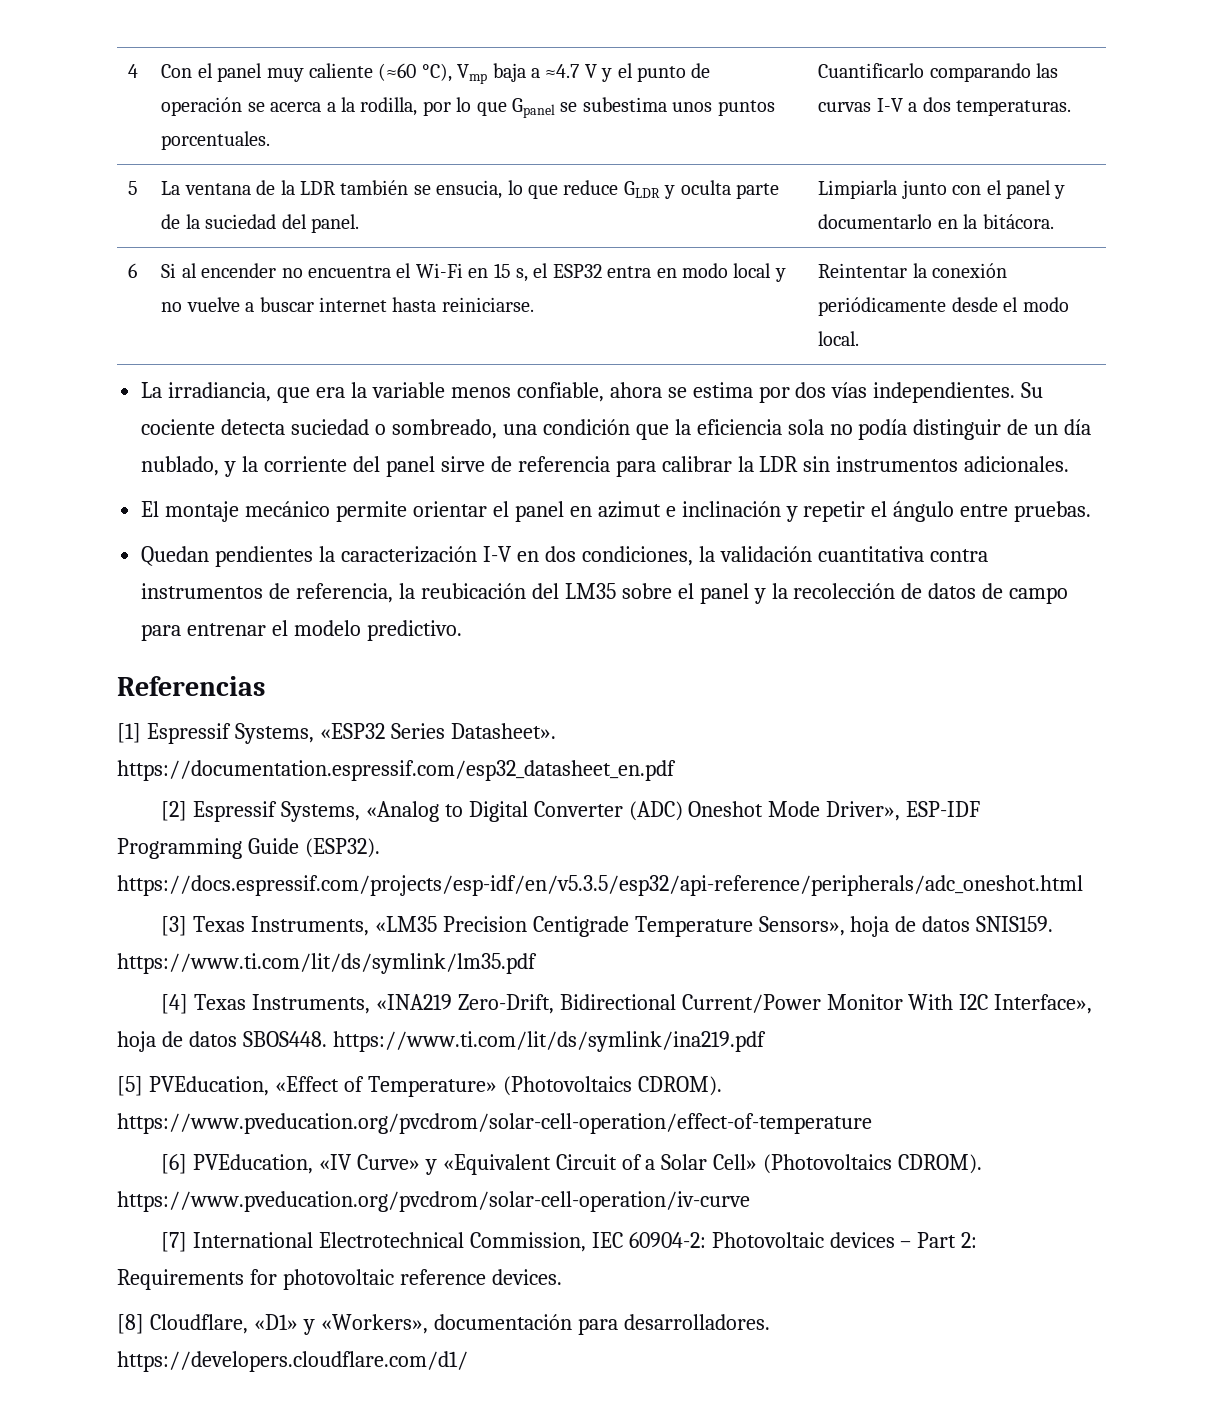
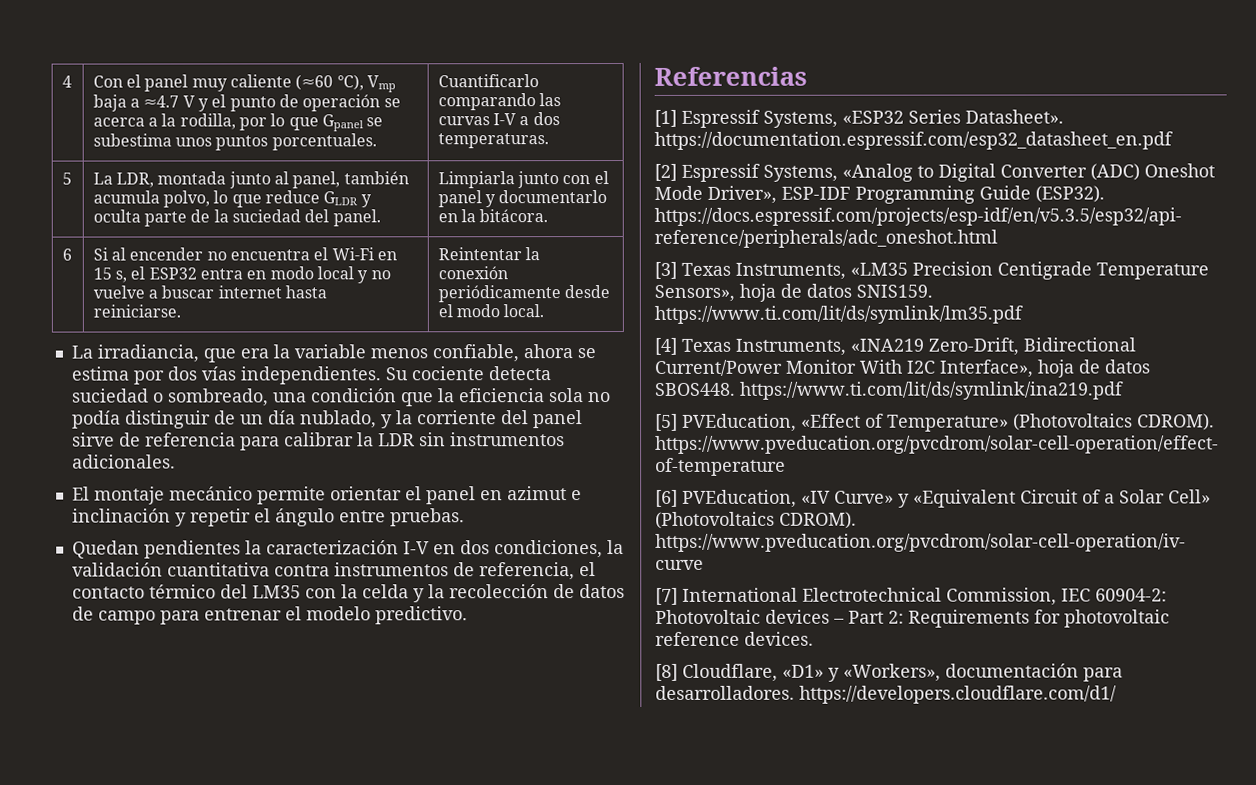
[184,180,503,199] ventana de la LDR también se ensucia, -> [116,171,409,189] [92,190,211,208] LDR, montada junto al panel, también acumula polvo,
[399,583,749,604] la reubicación del LM35 sobre el panel -> [578,562,596,577] [71,584,409,599] el contacto térmico del LM35 con la celda

